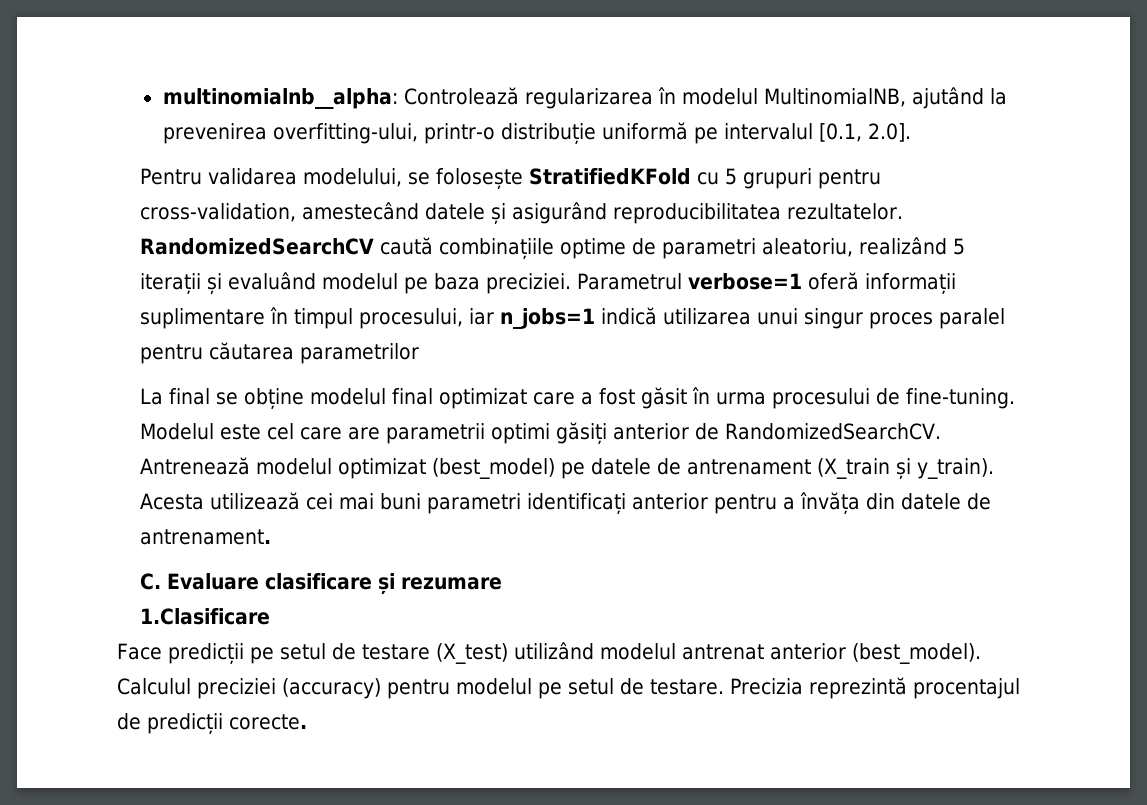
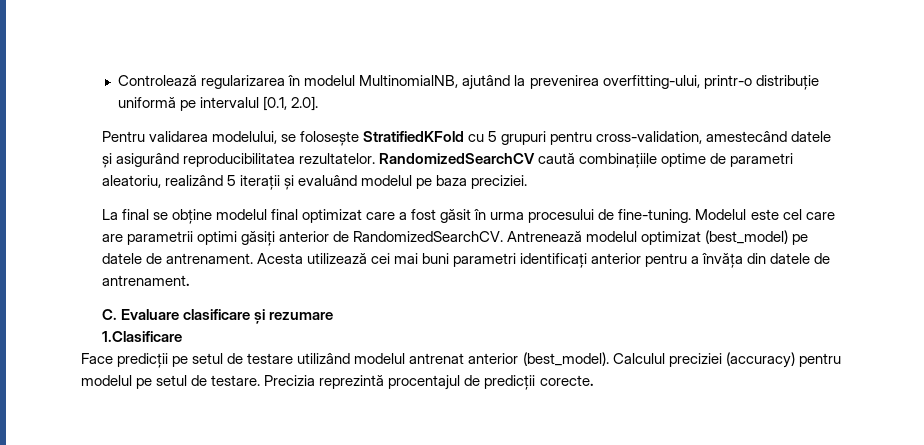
[162,88,398,109] multinomialnb__alpha: -> (118, 80) none
[577,272,957,295] [140,307,1006,329] [140,342,420,364] Parametrul verbose=1 oferă informații suplimentare în timpul procesului, iar n_jobs=1 indică utilizarea unui singur proces paralel pentru căutarea parametrilor -> (528, 182) none
[687,458,995,480] antrenament (X_train și y_train). -> [165,253,253,264] antrenament.
[435,643,508,664] (X_test) -> (294, 358) none

